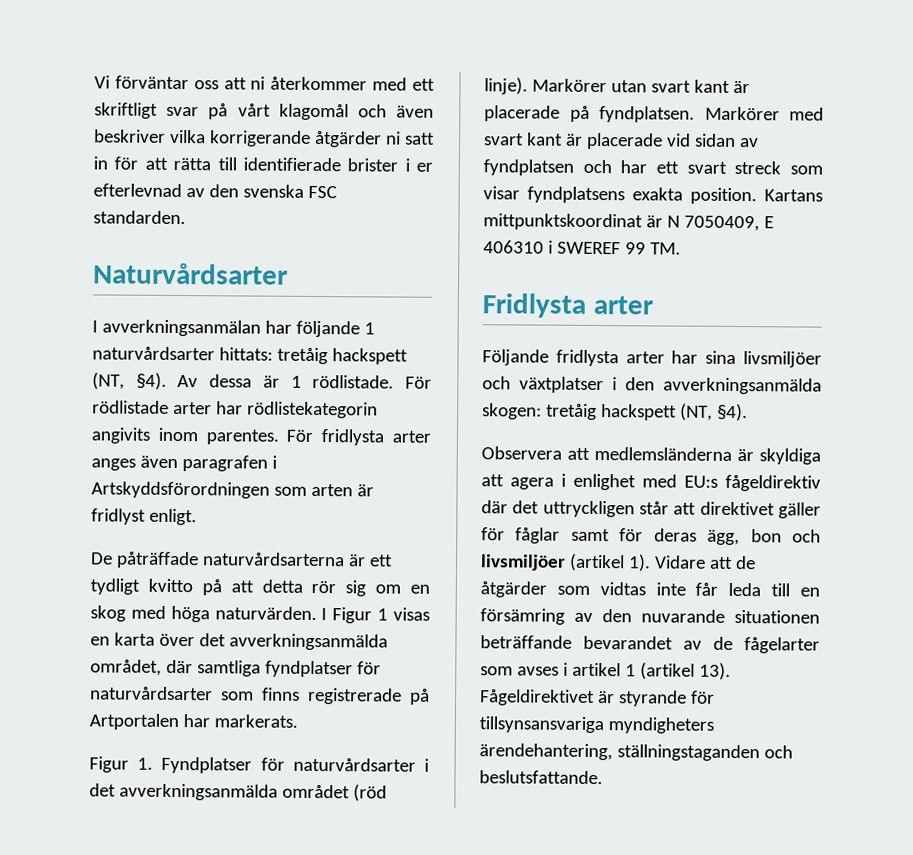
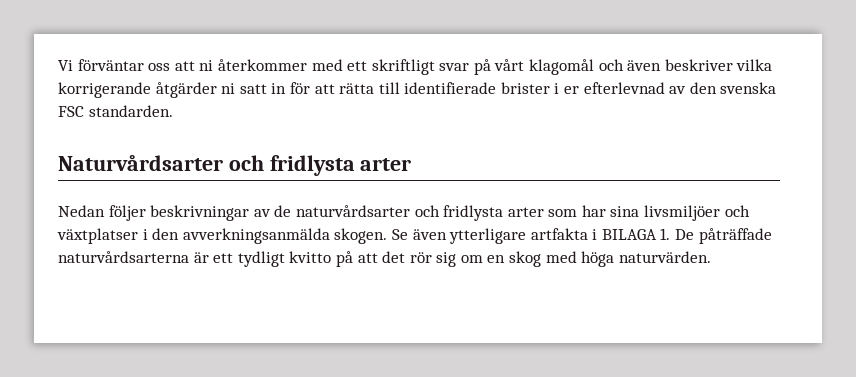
[92,319,375,338] [92,346,408,365] [92,372,432,390] [92,400,378,419] [91,427,431,446] [91,455,277,472] [91,481,374,499] [91,508,197,526] // I avverkningsanmälan har följande 1 naturvårdsarter hittats: tretåig hackspett (NT, §4). Av dessa är 1 rödlistade. För rödlistade arter har rödlistekategorin angivits inom parentes. För fridlysta arter anges även paragrafen i Artskyddsförordningen som arten är fridlyst enligt. // -> [228,155,412,176] [58,205,750,221] [57,228,671,244] och fridlysta arter // Nedan följer beskrivningar av de naturvårdsarter och fridlysta arter som har sina livsmiljöer och växtplatser i den avverkningsanmälda skogen. Se även ytterligare artfakta i BILAGA 1.
[261,579,303,593] detta -> [382,251,406,263] det
[321,607,431,624] [90,632,388,651] [90,659,381,678] [90,686,430,705] [89,713,298,731] [89,756,429,774] [89,783,387,802] [484,77,750,95] [484,105,824,123] [484,132,759,150] [483,159,823,176] [483,186,823,205] [483,213,774,232] [483,240,681,255] [482,293,653,318] [482,349,822,368] [482,376,822,395] [482,403,748,422] [481,446,821,465] [481,473,821,492] [481,500,821,519] [481,527,822,546] [480,553,756,572] [480,581,821,598] [480,608,820,625] [480,635,820,654] [480,662,731,680] [480,689,715,707] [479,716,714,734] [479,743,793,762] [479,770,603,785] I Figur 1 visas en karta över det avverkningsanmälda området, där samtliga fyndplatser för naturvårdsarter som finns registrerade på Artportalen har markerats. // Figur 1. Fyndplatser för naturvårdsarter i det avverkningsanmälda området (röd linje). Markörer utan svart kant är placerade på fyndplatsen. Markörer med svart kant är placerade vid sidan av fyndplatsen och har ett svart streck som visar fyndplatsens exakta position. Kartans mittpunktskoordinat är N 7050409, E 406310 i SWEREF 99 TM. // Fridlysta arter // Följande fridlysta arter har sina livsmiljöer och växtplatser i den avverkningsanmälda skogen: tretåig hackspett (NT, §4). // Observera att medlemsländerna är skyldiga att agera i enlighet med EU:s fågeldirektiv där det uttryckligen står att direktivet gäller för fåglar samt för deras ägg, bon och livsmiljöer (artikel 1). Vidare att de åtgärder som vidtas inte får leda till en försämring av den nuvarande situationen beträffande bevarandet av de fågelarter som avses i artikel 1 (artikel 13). Fågeldirektivet är styrande för tillsynsansvariga myndigheters ärendehantering, ställningstaganden och beslutsfattande. -> (711, 257) none

